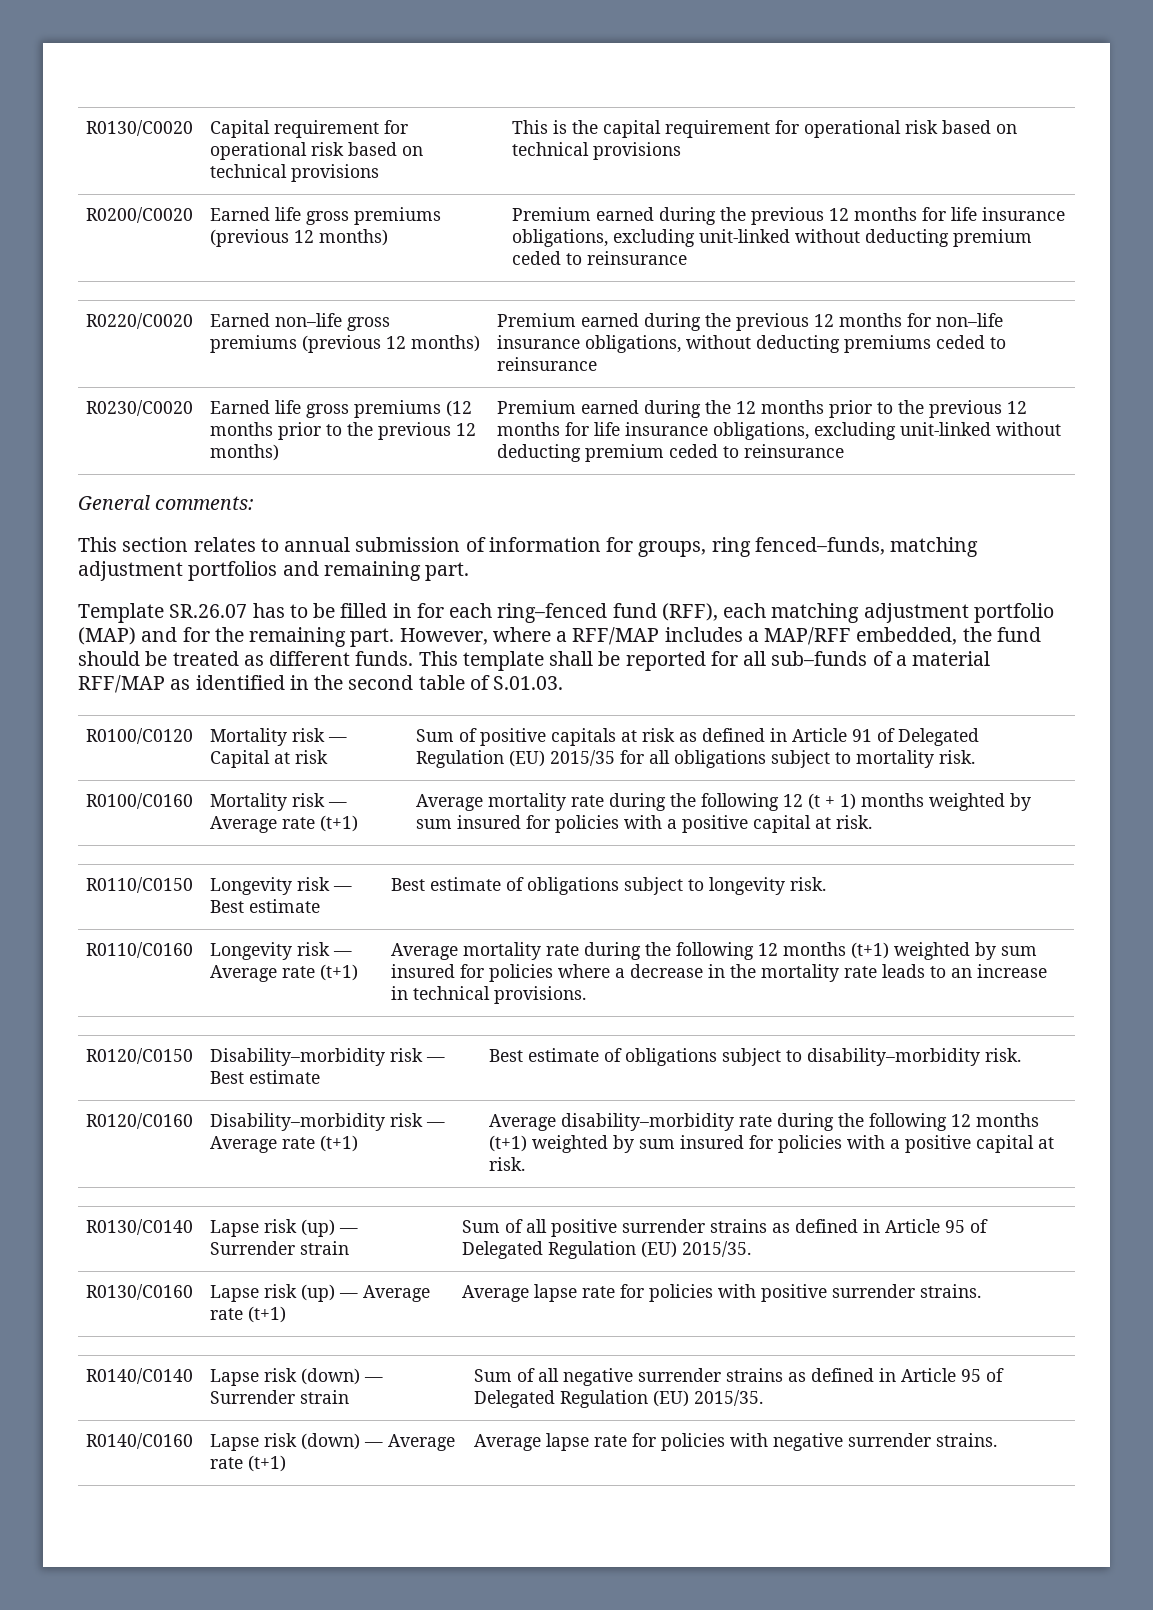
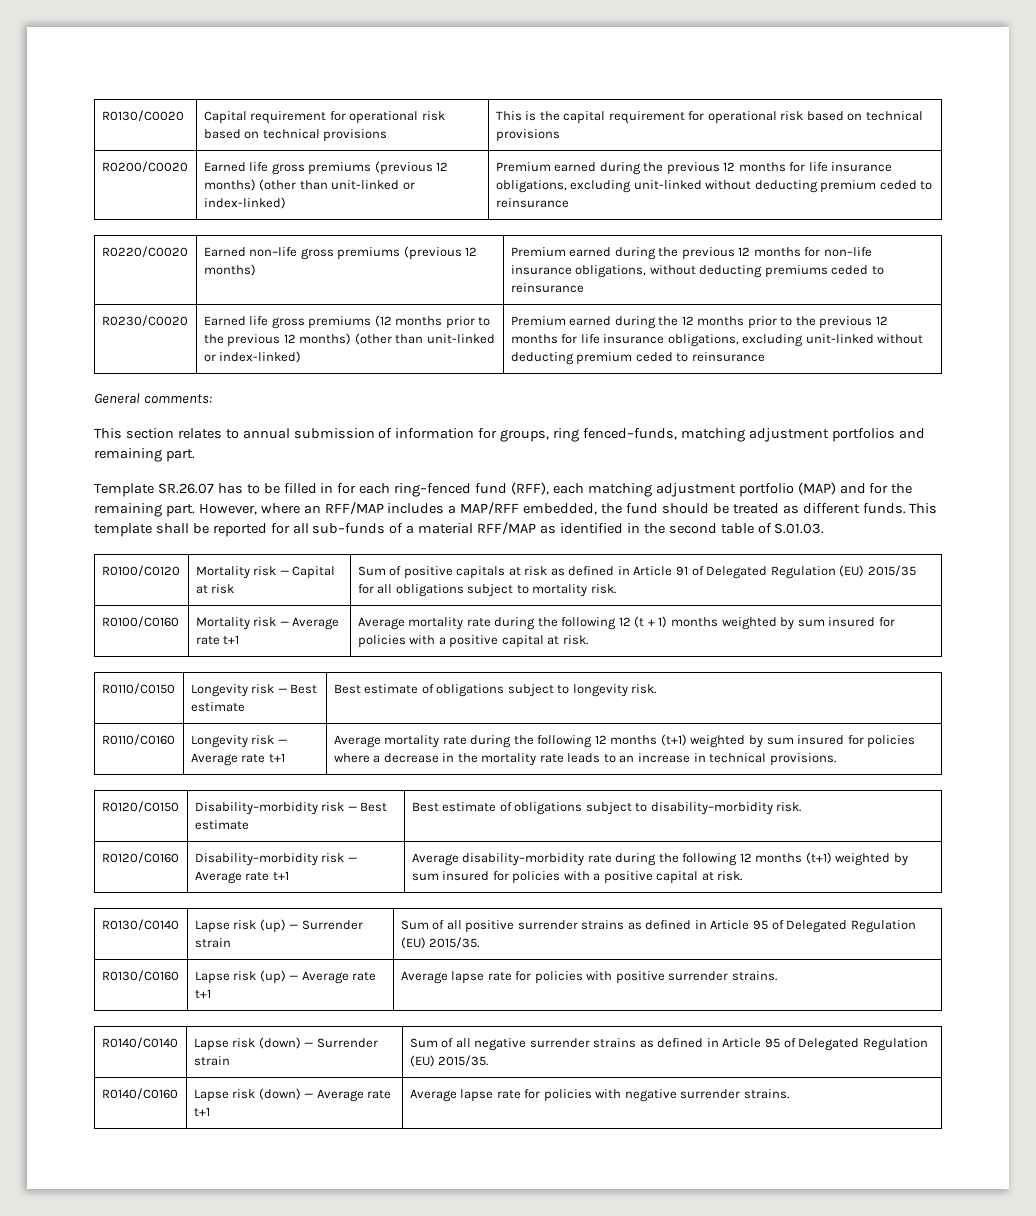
(389, 237) none -> [259,179,415,191] [203,197,286,209] (other than unit-linked or index-linked)
(280, 452) none -> [354,333,495,345] [203,351,302,363] (other than unit-linked or index-linked)
[556,631,568,642] a -> [303,505,321,514] an
[320,815,359,832] (t+1) -> [223,635,240,645] t+1
[320,964,359,981] (t+1) -> [268,753,285,763] t+1
[320,1135,359,1152] (t+1) -> [272,871,289,881] t+1
[248,1306,287,1323] (t+1) -> [194,989,211,999] t+1
[248,1455,287,1472] (t+1) -> [193,1107,210,1117] t+1

